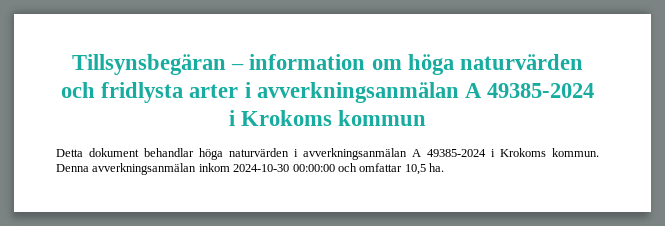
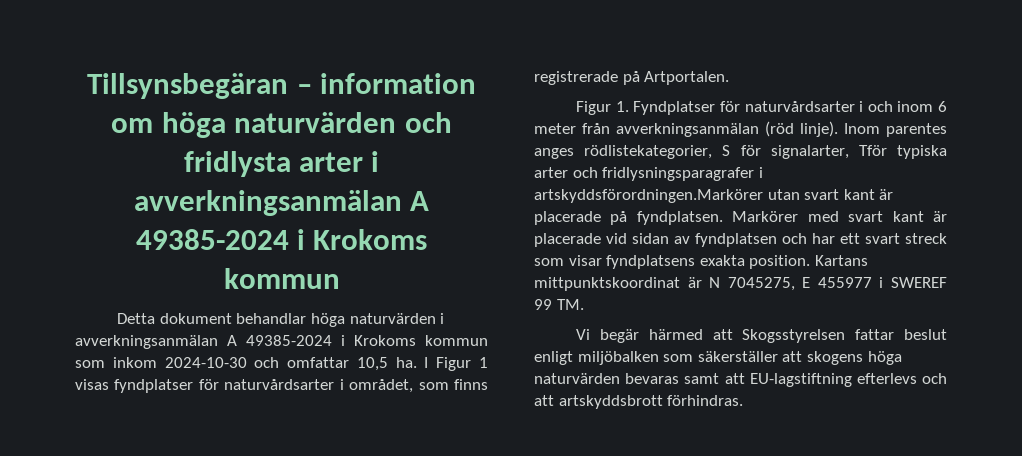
[552,148,599,157] [56,163,197,175] kommun. Denna avverkningsanmälan -> [425,335,488,346] [75,360,105,368] kommun som
[292,164,335,172] 00:00:00 -> (247, 362) none
(444, 167) none -> [424,357,488,371] [75,379,489,393] [534,71,730,85] [576,101,947,115] [534,121,947,137] [534,145,947,159] [534,167,763,181] [534,189,894,203] [534,211,947,225] [534,233,947,247] [534,255,868,269] [534,277,947,291] [534,299,584,310] [576,329,947,343] [534,351,902,365] [534,373,947,387] [534,395,744,409] I Figur 1 visas fyndplatser för naturvårdsarter i området, som finns registrerade på Artportalen. // Figur 1. Fyndplatser för naturvårdsarter i och inom 6 meter från avverkningsanmälan (röd linje). Inom parentes anges rödlistekategorier, S för signalarter, Tför typiska arter och fridlysningsparagrafer i artskyddsförordningen.Markörer utan svart kant är placerade på fyndplatsen. Markörer med svart kant är placerade vid sidan av fyndplatsen och har ett svart streck som visar fyndplatsens exakta position. Kartans mittpunktskoordinat är N 7045275, E 455977 i SWEREF 99 TM. // Vi begär härmed att Skogsstyrelsen fattar beslut enligt miljöbalken som säkerställer att skogens höga naturvärden bevaras samt att EU-lagstiftning efterlevs och att artskyddsbrott förhindras.

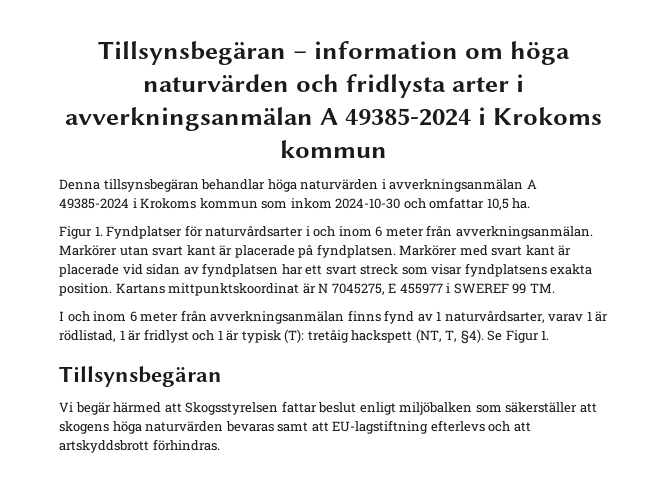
[117,313,232,324] Detta dokument -> [59,179,199,192] Denna tillsynsbegäran
[424,357,488,371] [75,379,489,393] [534,71,730,85] I Figur 1 visas fyndplatser för naturvårdsarter i området, som finns registrerade på Artportalen. -> (531, 203) none
[616,121,947,137] [534,145,947,159] [534,167,763,181] [534,189,763,203] avverkningsanmälan (röd linje). Inom parentes anges rödlistekategorier, S för signalarter, Tför typiska arter och fridlysningsparagrafer i artskyddsförordningen.Markörer -> [455,226,593,239] [59,245,117,256] avverkningsanmälan. Markörer
[782,233,807,244] och -> (279, 270) none
(584, 304) none -> [59,310,609,324] [59,329,550,344] [59,366,222,387] // I och inom 6 meter från avverkningsanmälan finns fynd av 1 naturvårdsarter, varav 1 är rödlistad, 1 är fridlyst och 1 är typisk (T): tretåig hackspett (NT, T, §4). Se Figur 1. // Tillsynsbegäran

